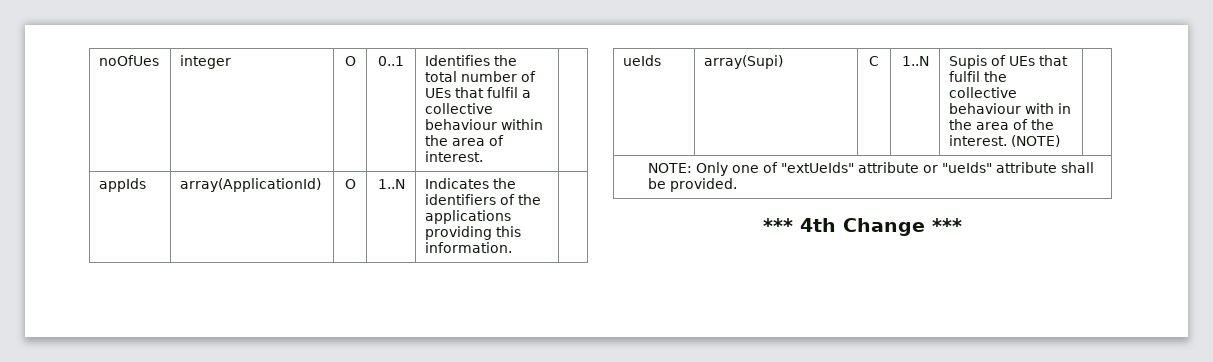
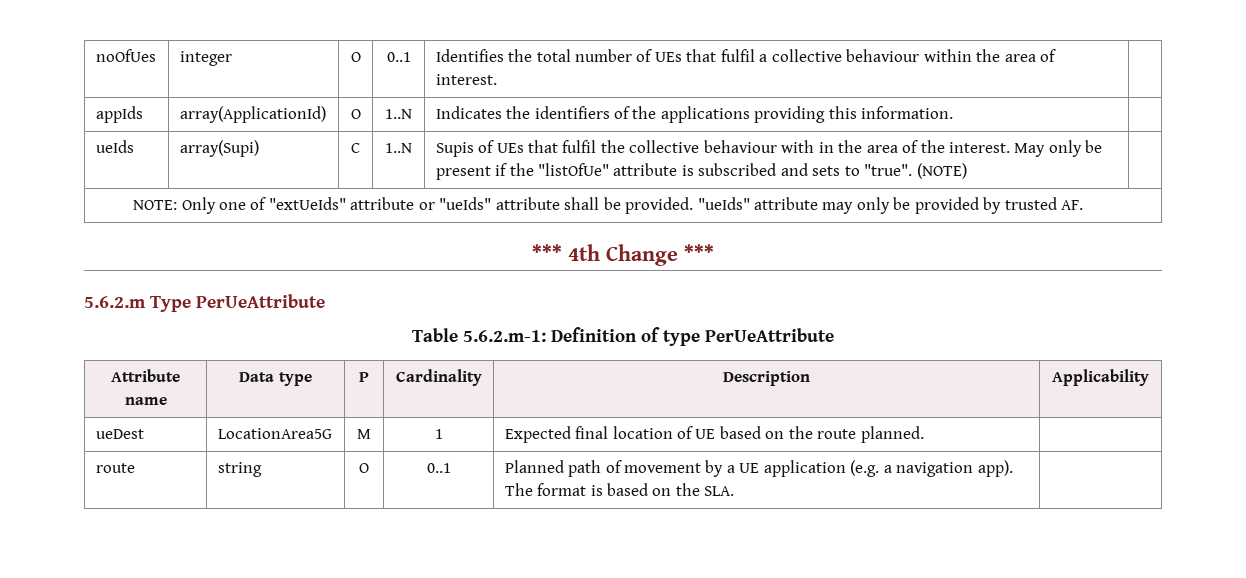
(1008, 140) none -> [1014,140,1103,157] [435,163,913,180] May only be present if the "listOfUe" attribute is subscribed and sets to "true".
[763,218,962,236] // *** 4th Change *** -> [697,197,1084,214] [532,244,714,266] [84,294,325,312] [412,327,834,346] [111,369,180,382] [124,397,167,405] [239,372,312,386] [359,372,369,382] [395,369,482,386] [723,371,811,386] [1052,369,1149,386] [95,429,144,439] [217,428,332,439] [357,429,371,439] [434,429,443,439] [504,426,924,443] [95,463,135,473] [217,462,262,477] [359,463,369,473] [426,463,451,473] [504,460,1013,477] [504,483,735,496] "ueIds" attribute may only be provided by trusted AF. // *** 4th Change *** // 5.6.2.m Type PerUeAttribute // Table 5.6.2.m-1: Definition of type PerUeAttribute // Attribute name | Data type | P | Cardinality | Description | Applicability // ueDest | LocationArea5G | M | 1 | Expected final location of UE based on the route planned. | // route | string | O | 0..1 | Planned path of movement by a UE application (e.g. a navigation app). The format is based on the SLA. |

